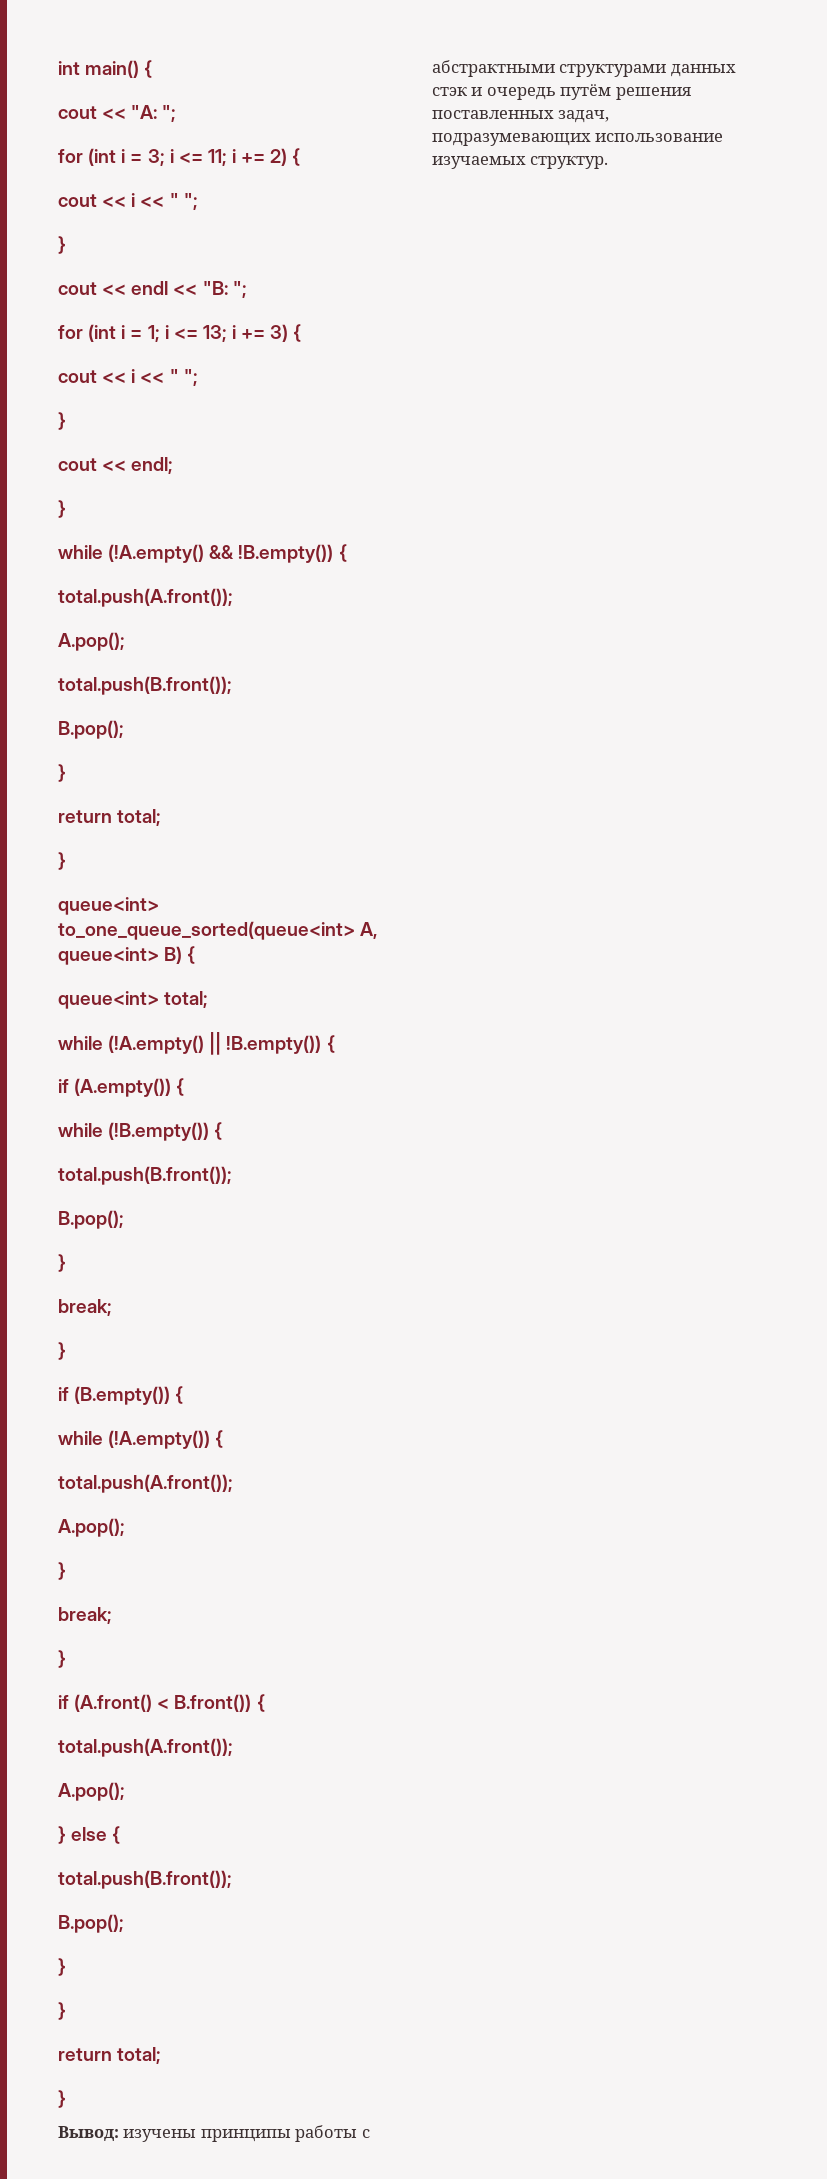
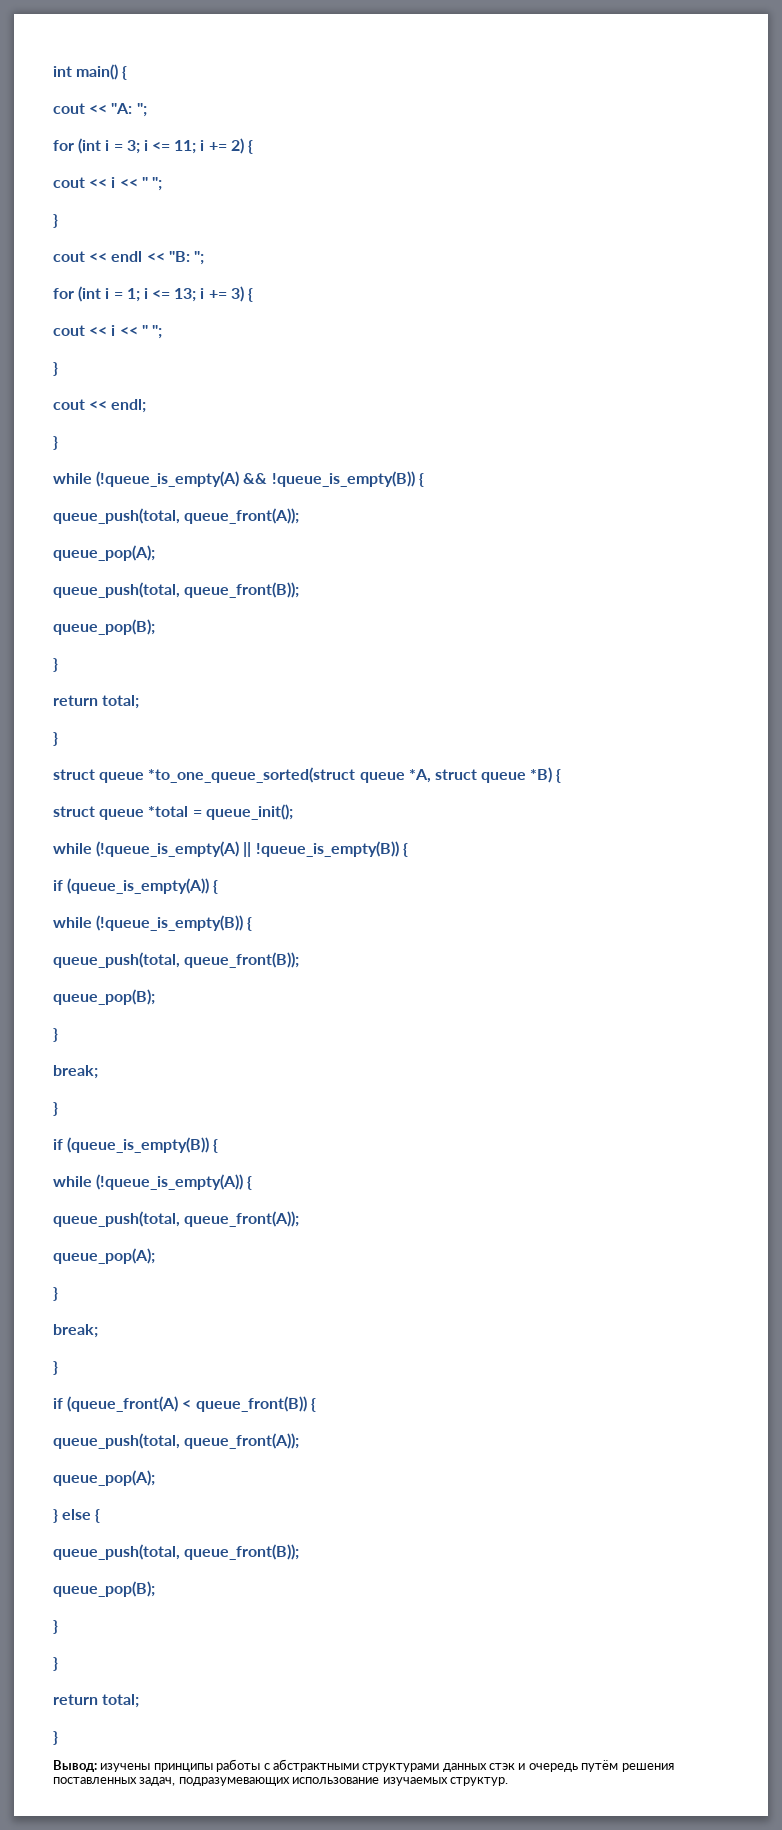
[108,544,347,563] [58,588,233,607] [58,632,125,651] [58,676,232,695] [58,720,124,739] [58,764,66,782] [58,809,162,826] [58,852,66,870] [58,897,159,915] [58,921,378,940] [58,946,196,965] [58,991,209,1009] [58,1032,322,1055] (!A.empty() && !B.empty()) { // total.push(A.front()); // A.pop(); // total.push(B.front()); // B.pop(); // } // return total; // } // queue<int> to_one_queue_sorted(queue<int> A, queue<int> B) { // queue<int> total; // while (!A.empty() || !B.empty()) -> [96,471,424,487] [53,508,300,524] [53,545,155,561] [53,582,300,598] [53,619,155,635] [53,658,58,672] [53,695,140,709] [53,732,58,746] [53,767,562,783] [53,804,293,820] [53,841,399,857] (!queue_is_empty(A) && !queue_is_empty(B)) { // queue_push(total, queue_front(A)); // queue_pop(A); // queue_push(total, queue_front(B)); // queue_pop(B); // } // return total; // } // struct queue *to_one_queue_sorted(struct queue *A, struct queue *B) { // struct queue *total = queue_init(); // while (!queue_is_empty(A) || !queue_is_empty(B))
[74,1078,185,1097] [58,1122,223,1141] [58,1166,232,1185] [58,1210,124,1229] [58,1254,66,1272] [58,1299,112,1316] [58,1342,66,1360] [58,1386,184,1405] [58,1430,224,1449] [58,1474,233,1493] [58,1518,125,1537] [58,1562,66,1580] [58,1607,112,1624] [58,1650,66,1668] [58,1694,265,1712] [58,1738,233,1757] [58,1782,125,1801] (A.empty()) { // while (!B.empty()) { // total.push(B.front()); // B.pop(); // } // break; // } // if (B.empty()) { // while (!A.empty()) { // total.push(A.front()); // A.pop(); // } // break; // } // if (A.front() < B.front()) { // total.push(A.front()); // A.pop(); -> [67,878,219,894] [53,915,253,931] [53,952,300,968] [53,989,155,1005] [53,1028,58,1042] [53,1065,98,1079] [53,1102,58,1116] [53,1137,219,1153] [53,1174,253,1190] [53,1211,300,1227] [53,1248,155,1264] [53,1287,58,1301] [53,1324,98,1338] [53,1361,58,1375] [53,1396,316,1412] [53,1433,300,1449] [53,1470,155,1486] (queue_is_empty(A)) { // while (!queue_is_empty(B)) { // queue_push(total, queue_front(B)); // queue_pop(B); // } // break; // } // if (queue_is_empty(B)) { // while (!queue_is_empty(A)) { // queue_push(total, queue_front(A)); // queue_pop(A); // } // break; // } // if (queue_front(A) < queue_front(B)) { // queue_push(total, queue_front(A)); // queue_pop(A);
[58,1870,232,1889] [58,1914,124,1933] total.push(B.front()); // B.pop(); -> [53,1544,300,1560] [53,1581,155,1597] queue_push(total, queue_front(B)); // queue_pop(B);

